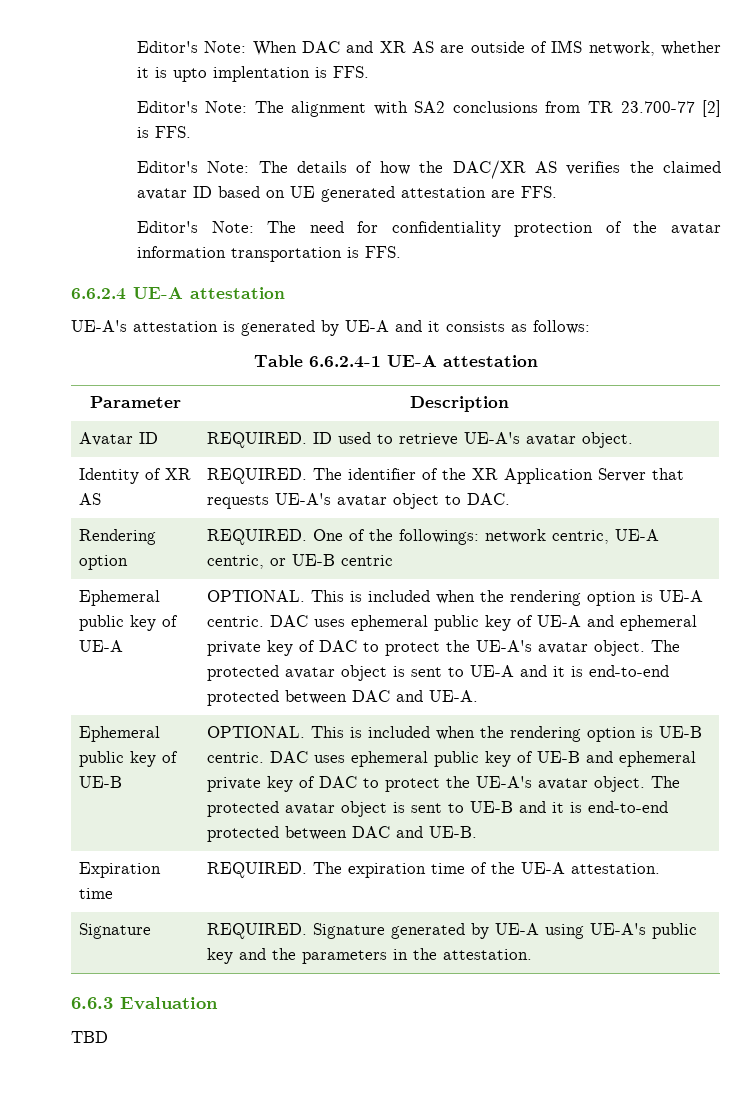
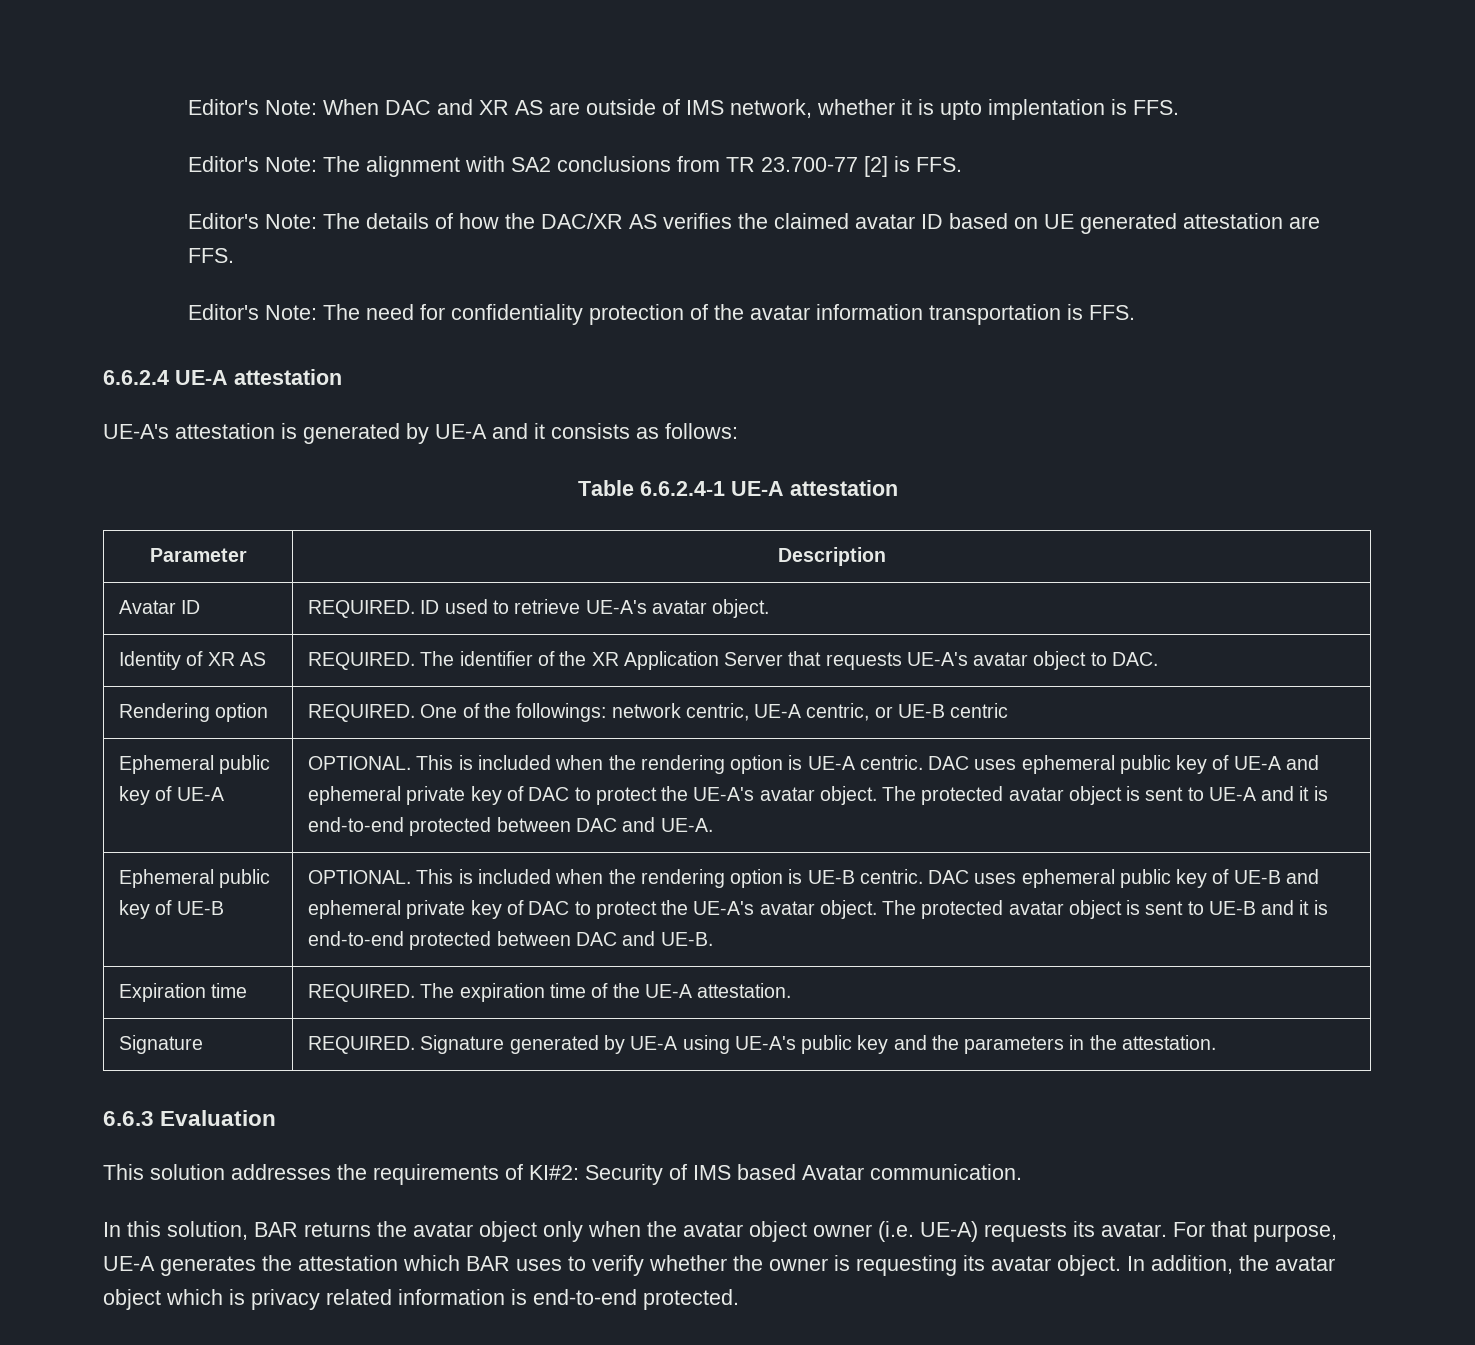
[71,1031,108,1043] TBD -> [103,1164,1022,1185] [103,1221,1337,1242] [103,1255,1335,1276] [103,1289,739,1310] This solution addresses the requirements of KI#2: Security of IMS based Avatar communication. // In this solution, BAR returns the avatar object only when the avatar object owner (i.e. UE-A) requests its avatar. For that purpose, UE-A generates the attestation which BAR uses to verify whether the owner is requesting its avatar object. In addition, the avatar object which is privacy related information is end-to-end protected.

